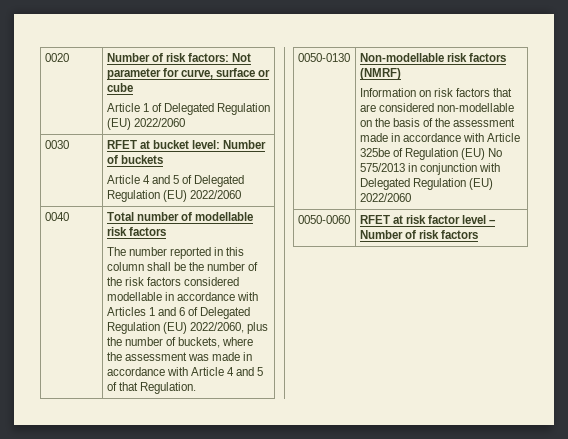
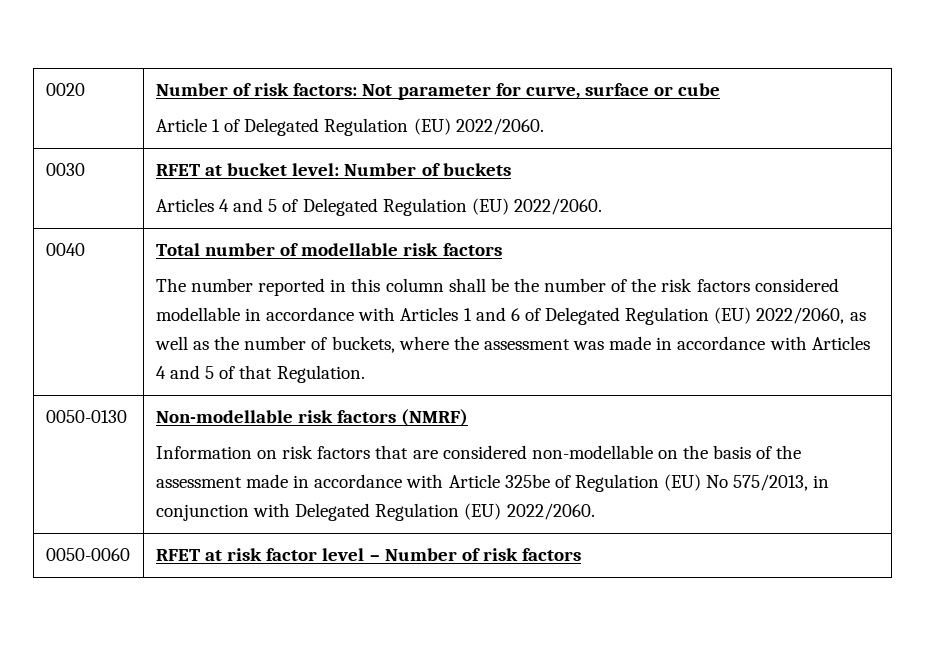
[133,118,185,127] 2022/2060 -> [455,118,544,135] 2022/2060.
[106,175,140,184] Article -> [155,198,214,212] Articles
[189,190,241,199] 2022/2060 -> [513,198,602,215] 2022/2060.
[247,322,269,334] plus -> [849,312,866,321] [154,336,210,350] as well as
[190,367,224,376] Article -> [811,336,870,350] Articles
[359,163,405,172] 575/2013 -> [733,474,809,491] 575/2013,
[359,193,411,202] 2022/2060 -> [506,503,595,520] 2022/2060.

